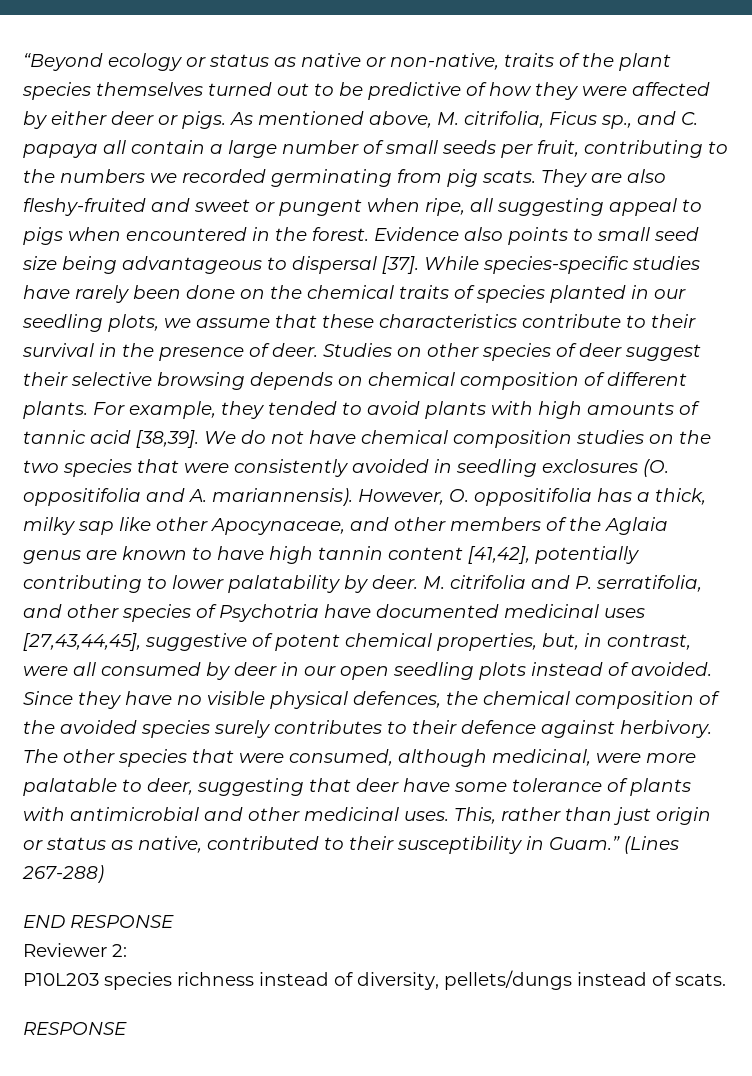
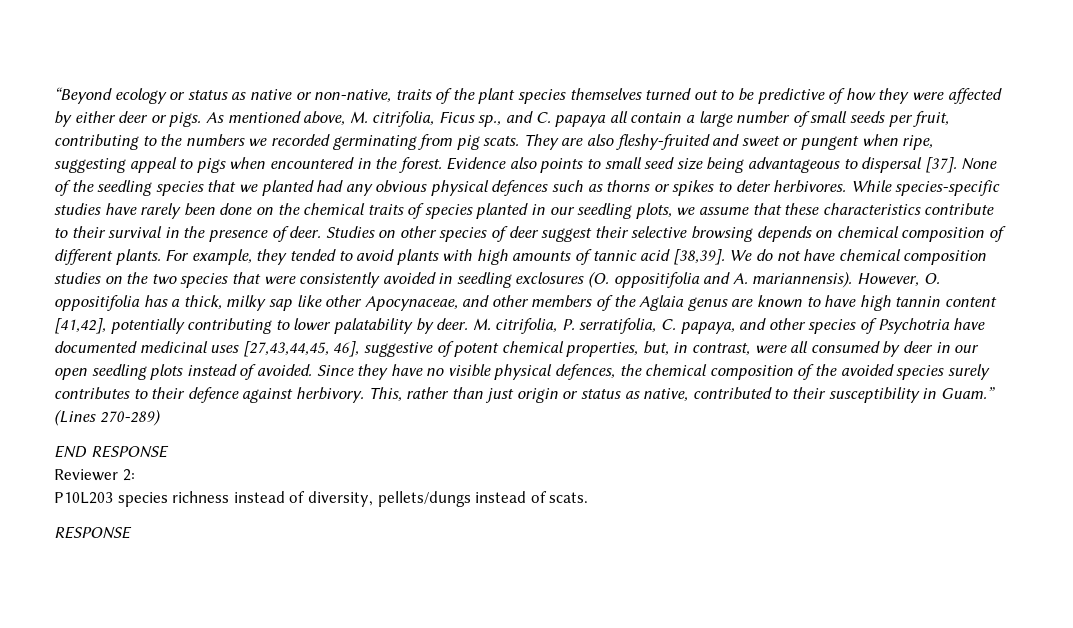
[470,198,493,212] all -> (934, 142) none
(419, 265) none -> [961,158,998,170] [54,180,847,196] None of the seedling species that we planted had any obvious physical defences such as thorns or spikes to deter herbivores.
[450,575,702,592] citrifolia and P. serratifolia, -> [495,318,735,334] citrifolia, P. serratifolia, C. papaya,
[23,633,141,651] [27,43,44,45], -> [242,341,360,357] [27,43,44,45, 46],
[23,749,696,767] [23,778,691,796] [23,807,449,821] The other species that were consumed, although medicinal, were more palatable to deer, suggesting that deer have some tolerance of plants with antimicrobial and other medicinal uses. -> (364, 395) none
[22,865,104,883] 267-288) -> [99,409,161,426] 270-289)

